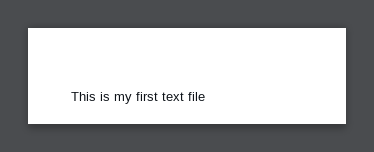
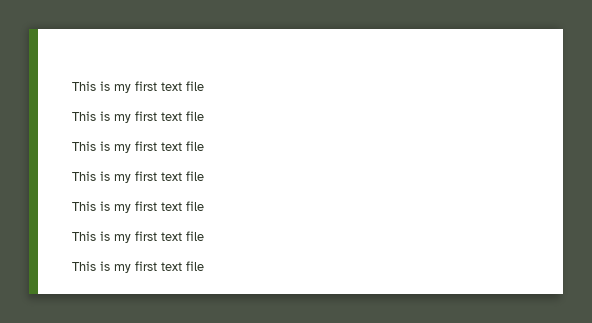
[71,92,205,104] This is my first text file -> [72,81,204,93] [72,111,204,123] [72,141,204,153] [72,171,204,183] [72,201,204,213] [72,231,204,243] [72,261,204,273] This is my first text file // This is my first text file // This is my first text file // This is my first text file // This is my first text file // This is my first text file // This is my first text file

